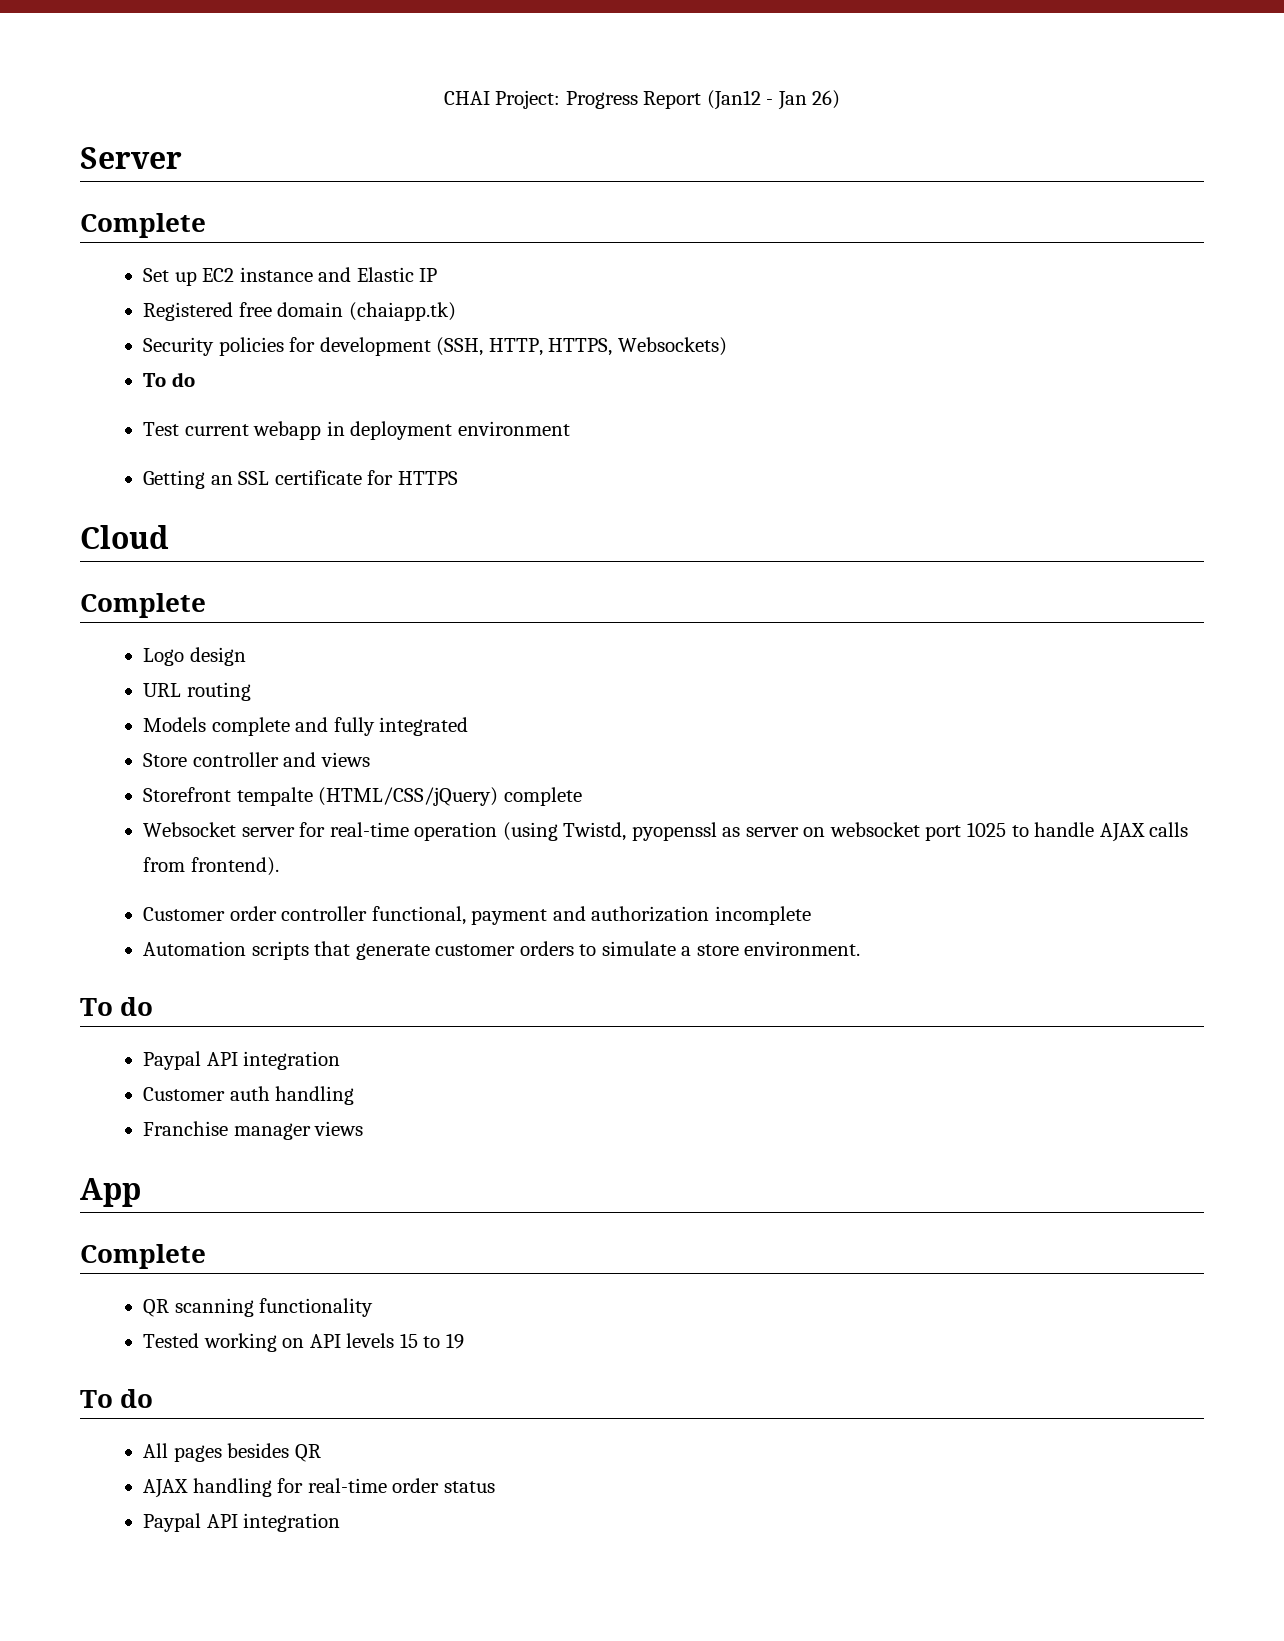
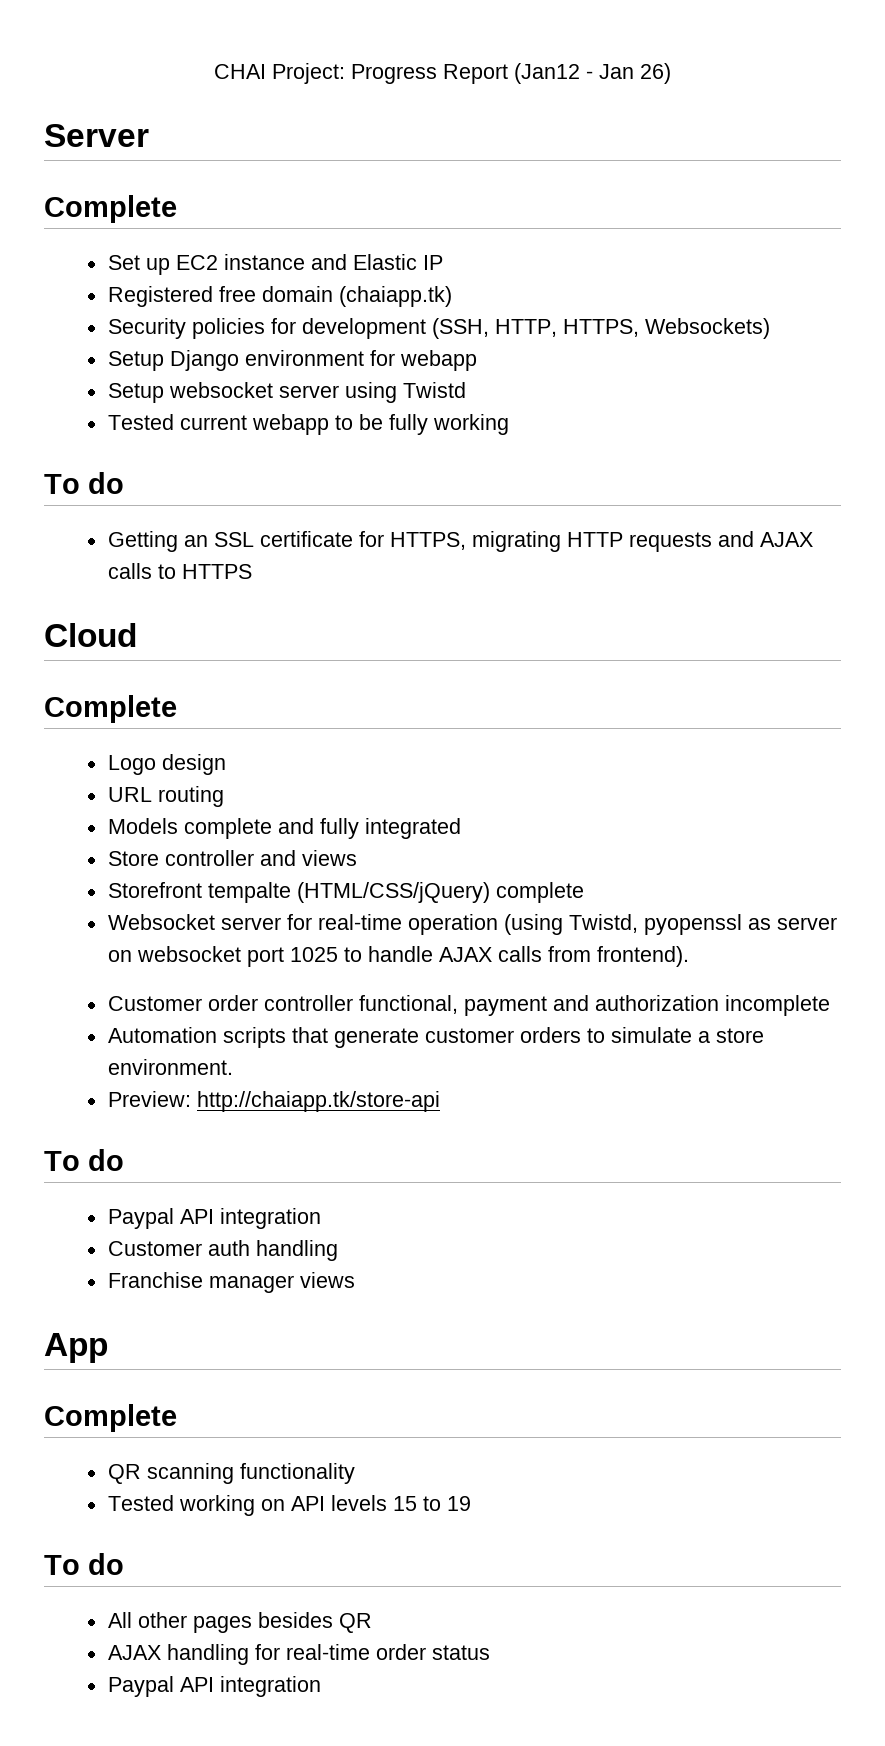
[143,372,195,387] [143,421,570,440] To do // Test current webapp in deployment environment -> [107,350,477,371] [107,382,466,403] [107,414,509,435] [44,472,124,494] Setup Django environment for webapp // Setup websocket server using Twistd // Tested current webapp to be fully working // To do
(394, 477) none -> [389,531,813,552] [107,563,176,579] HTTPS, migrating HTTP requests and AJAX calls to
(861, 948) none -> [107,1091,440,1112] // Preview: http://chaiapp.tk/store-api
(169, 1450) none -> [137,1612,187,1628] other

